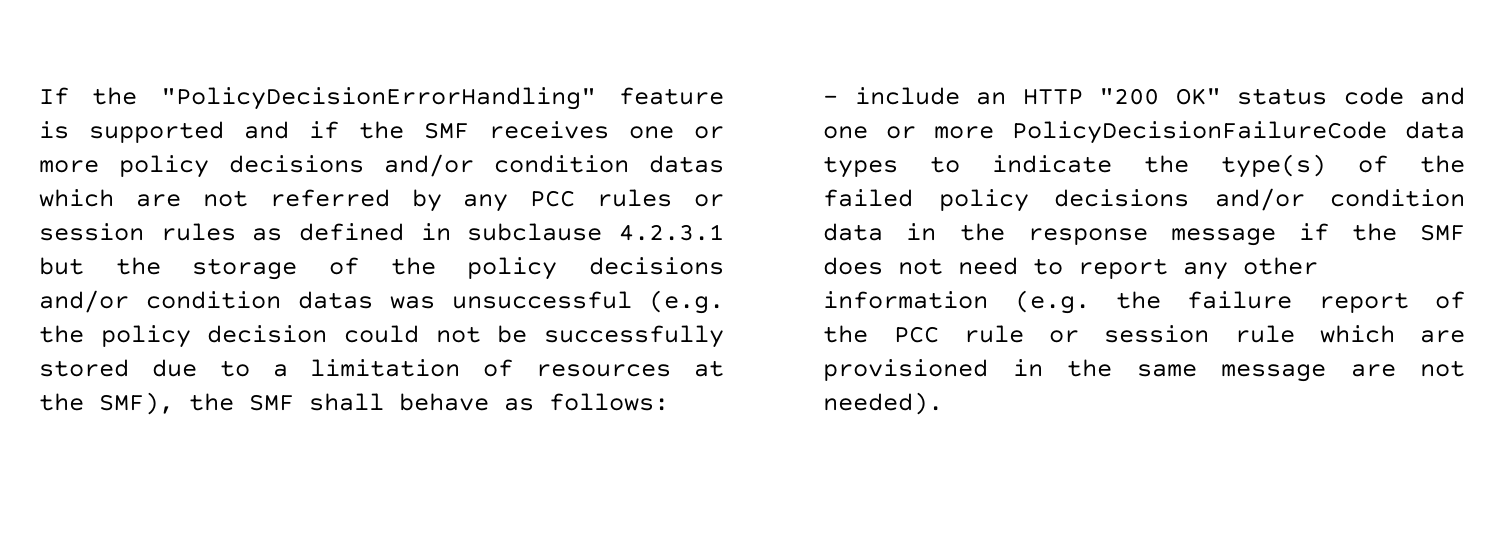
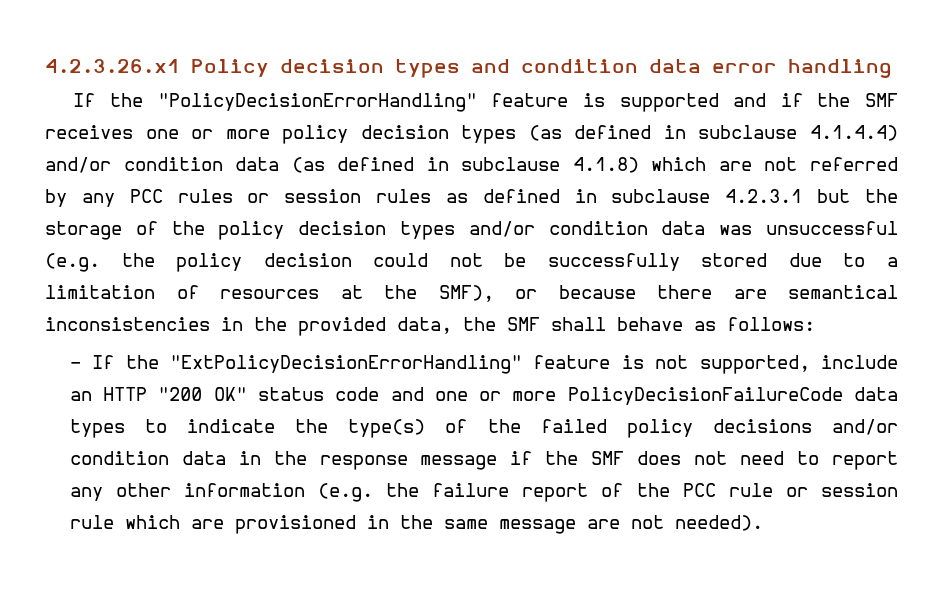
(39, 96) none -> [45,59,892,78] 4.2.3.26.x1 Policy decision types and condition data error handling //
[229,154,724,177] decisions and/or condition datas -> [360,125,898,144] [45,157,639,173] decision types (as defined in subclause 4.1.4.4) and/or condition data (as defined in subclause 4.1.8)
[589,257,725,275] [39,290,373,313] decisions and/or condition datas -> [298,221,706,240] decision types and/or condition data
(174, 403) none -> [515,285,898,299] [45,317,452,336] or because there are semantical inconsistencies in the provided data,
(839, 99) none -> [92,355,810,374] If the "ExtPolicyDecisionErrorHandling" feature is not supported,

